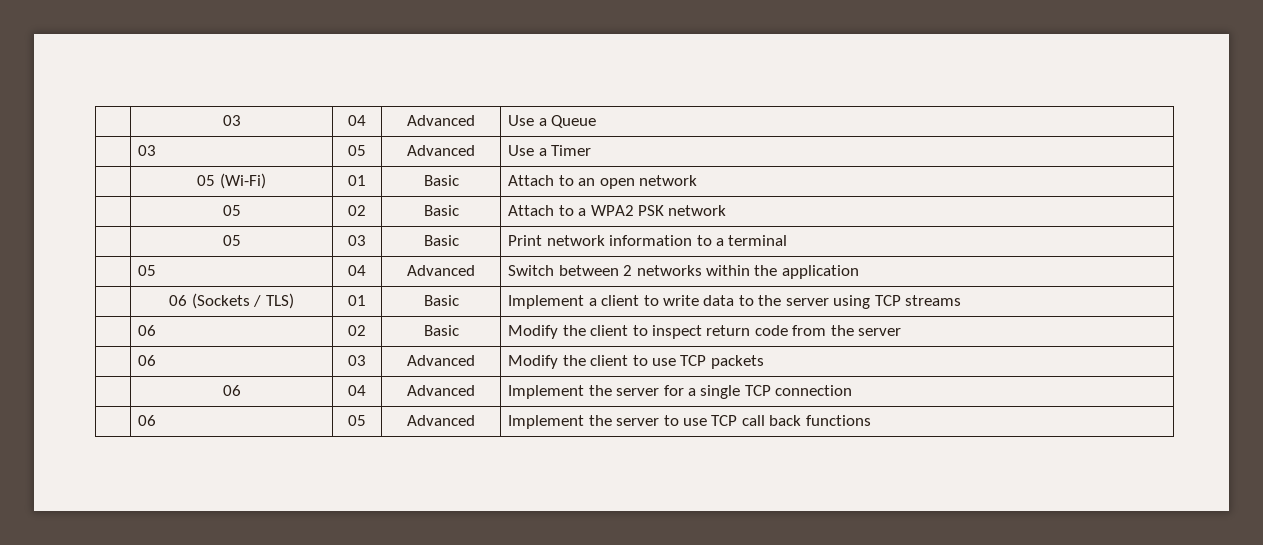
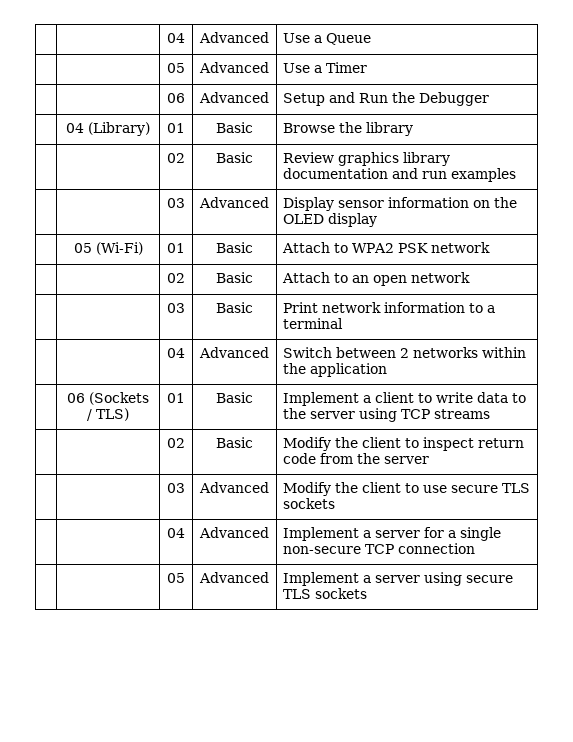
[222,115,241,126] | 03 -> (167, 38) |
[138,145,157,156] 03 -> (371, 39) none
(592, 150) none -> [167,93,185,103] [199,92,269,103] [282,92,489,106] [66,122,150,136] [167,123,185,133] [216,122,253,133] [282,122,413,136] [167,153,185,163] [216,152,253,163] [282,152,450,166] [282,168,516,182] [167,198,185,208] [199,197,269,208] [282,197,517,211] [282,213,377,227] // | | 06 | Advanced | Setup and Run the Debugger // | 04 (Library) | 01 | Basic | Browse the library // | | 02 | Basic | Review graphics library documentation and run examples // | | 03 | Advanced | Display sensor information on the OLED display
[578,175,698,189] [222,205,241,216] an open network // | 05 -> [351,242,490,253] WPA2 PSK network // |
[578,205,727,216] [222,235,241,246] a WPA2 PSK network // | 05 -> [351,272,470,286] an open network // |
[138,265,157,276] 05 -> (343, 323) none
[138,325,157,336] 06 -> (490, 414) none
[138,355,157,366] 06 -> (429, 460) none
[680,355,764,369] [222,385,241,396] TCP packets // | 06 -> [450,483,530,493] [282,498,335,509] secure TLS sockets // |
[588,385,612,396] the -> [362,530,371,538] a
(741, 392) none -> [282,546,361,554] non-secure
[138,415,157,426] 06 -> (475, 548) none
[588,415,871,426] the server to use TCP call back functions -> [362,572,513,586] [282,588,367,599] a server using secure TLS sockets

